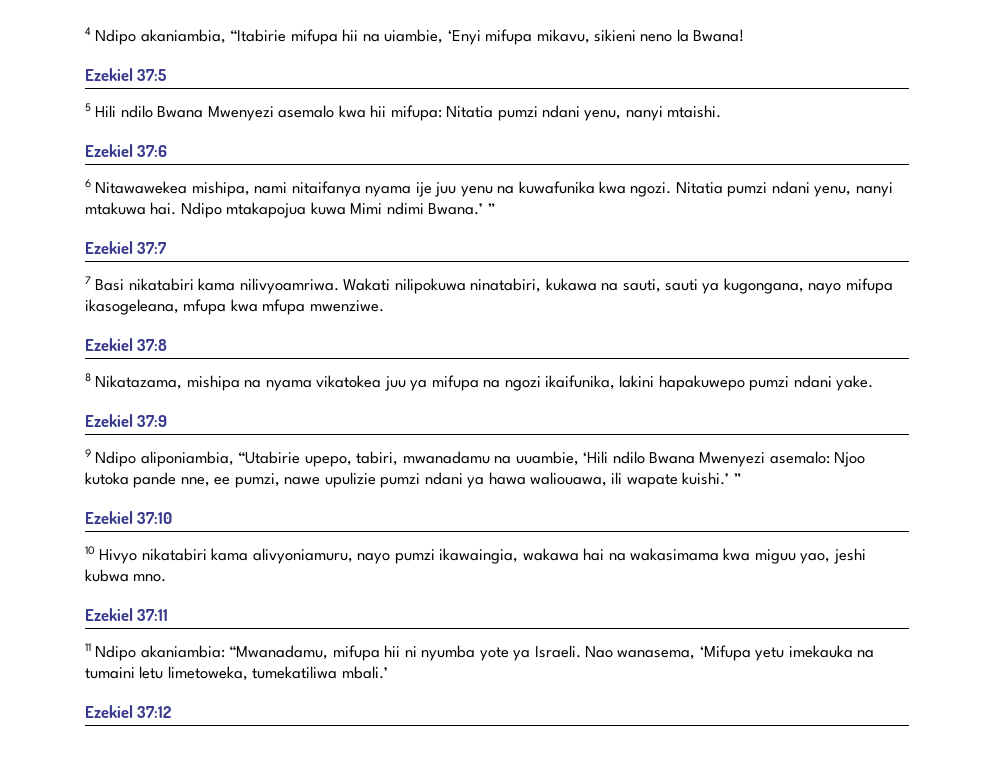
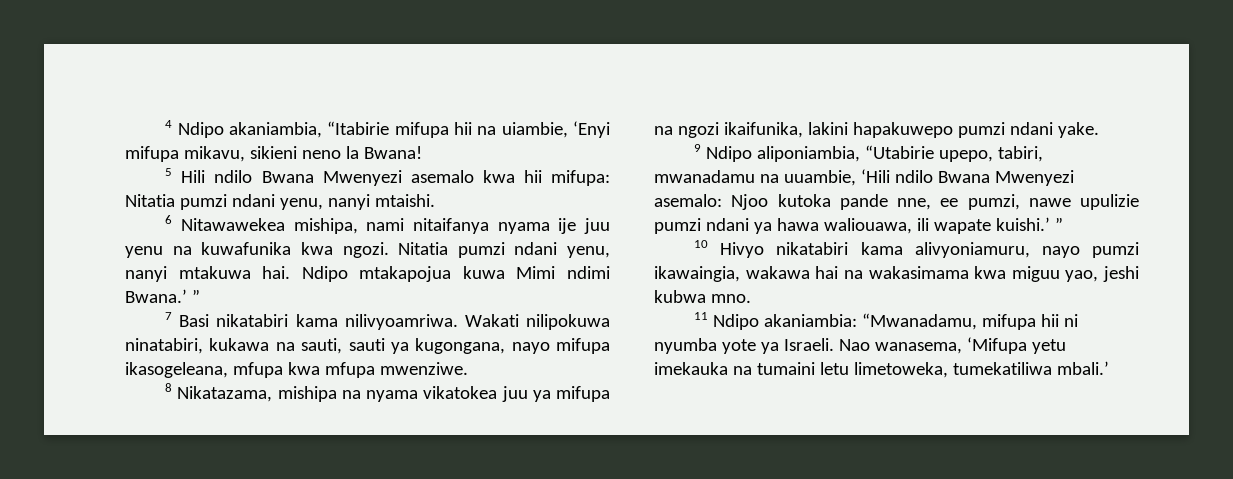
[85,68,168,81] // Ezekiel 37:5 -> (422, 152) none
[85,144,168,157] // Ezekiel 37:6 -> (435, 200) none
[85,241,168,254] // Ezekiel 37:7 -> (200, 296) none
[85,338,168,351] // Ezekiel 37:8 -> (468, 368) none
[85,414,168,427] // Ezekiel 37:9 -> (1099, 130) none
[85,511,173,524] // Ezekiel 37:10 -> (1063, 224) none
[85,608,169,621] // Ezekiel 37:11 -> (751, 298) none
[85,705,172,718] // Ezekiel 37:12 -> (1109, 368) none

